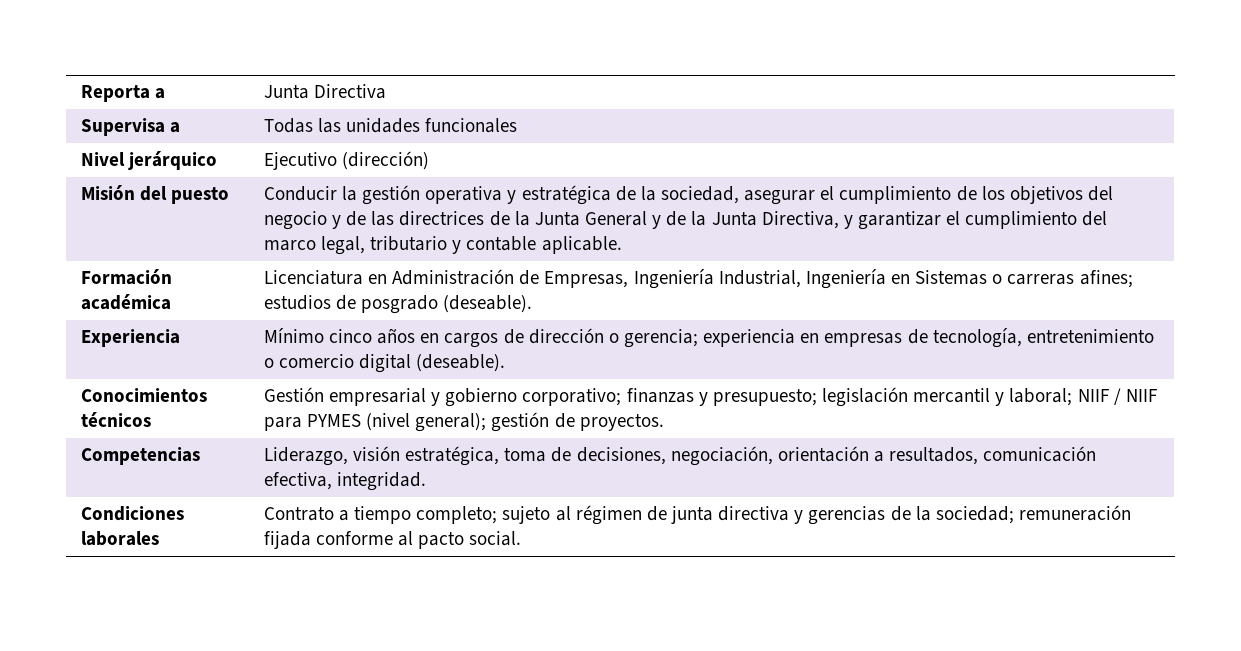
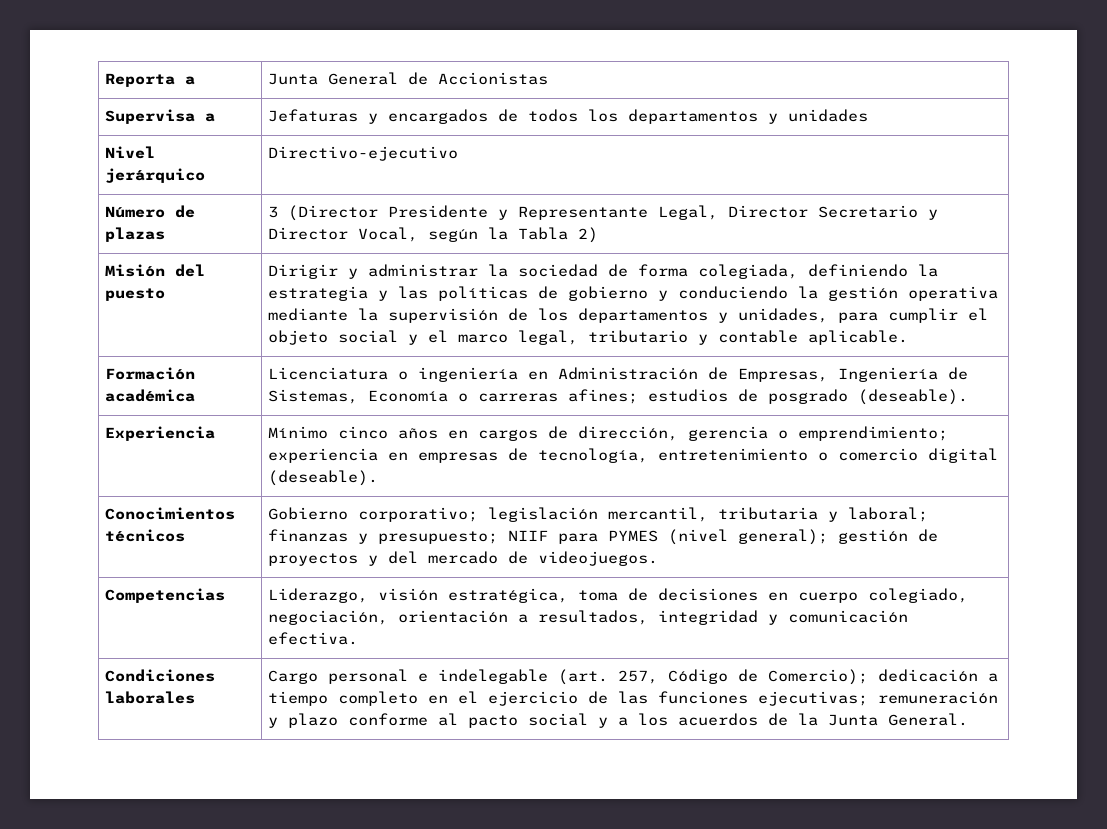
[314,84,387,99] Directiva -> [328,72,549,85] General de Accionistas
[263,118,342,133] Todas las -> [268,109,779,124] Jefaturas y encargados de todos los departamentos y
[425,118,518,133] funcionales -> (869, 115) none
[263,151,430,170] [80,185,230,204] [263,185,1113,205] [263,211,1108,230] Ejecutivo (dirección) // Misión del puesto | Conducir la gestión operativa y estratégica de la sociedad, asegurar el cumplimiento de los objetivos del negocio y de las directrices de la Junta General y de la Junta Directiva, y garantizar el cumplimiento del -> [268,146,459,161] [105,205,196,218] [105,227,166,242] [268,205,939,221] [268,227,599,243] [105,264,206,277] [105,288,166,301] [268,264,939,279] [268,286,999,301] [268,308,989,323] [268,330,449,345] Directivo-ejecutivo // Número de plazas | 3 (Director Presidente y Representante Legal, Director Secretario y Director Vocal, según la Tabla 2) // Misión del puesto | Dirigir y administrar la sociedad de forma colegiada, definiendo la estrategia y las políticas de gobierno y conduciendo la gestión operativa mediante la supervisión de los departamentos y unidades, para cumplir el objeto social y el
(363, 277) none -> [398,367,519,382] o ingeniería
[718,269,988,289] Industrial, Ingeniería en Sistemas -> [948,367,969,380] [268,389,449,404] de Sistemas, Economía
[528,328,698,348] dirección o gerencia; -> [578,426,949,441] dirección, gerencia o emprendimiento;
[263,387,1121,407] Gestión empresarial y gobierno corporativo; finanzas y presupuesto; legislación mercantil y laboral; NIIF / -> [268,507,929,522] [268,529,499,544] Gobierno corporativo; legislación mercantil, tributaria y laboral; finanzas y presupuesto;
[579,414,664,431] proyectos. -> [268,551,659,566] proyectos y del mercado de videojuegos.
[576,446,1097,466] [263,472,427,491] [80,506,184,521] [80,531,159,546] [263,505,1131,525] [263,531,522,549] decisiones, negociación, orientación a resultados, comunicación efectiva, integridad. // Condiciones laborales | Contrato a tiempo completo; sujeto al régimen de junta directiva y gerencias de la sociedad; remuneración fijada conforme al pacto social. -> [658,588,969,603] [268,610,909,625] [268,632,359,645] [105,669,216,682] [105,691,196,704] [268,669,999,685] [268,691,999,706] [268,713,969,728] decisiones en cuerpo colegiado, negociación, orientación a resultados, integridad y comunicación efectiva. // Condiciones laborales | Cargo personal e indelegable (art. 257, Código de Comercio); dedicación a tiempo completo en el ejercicio de las funciones ejecutivas; remuneración y plazo conforme al pacto social y a los acuerdos de la Junta General.

